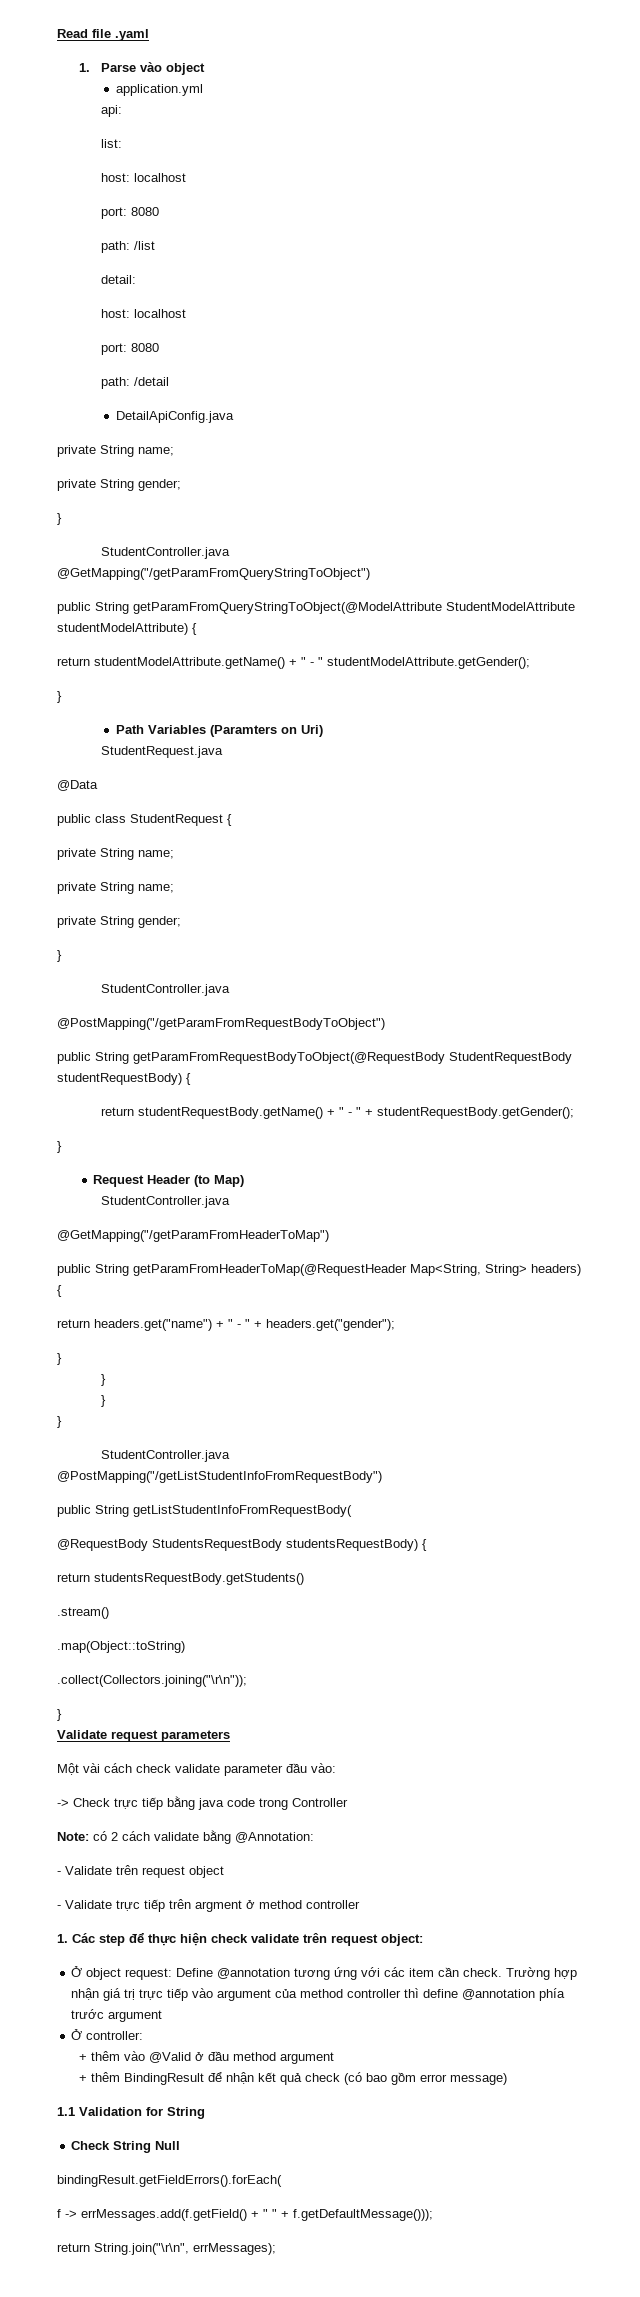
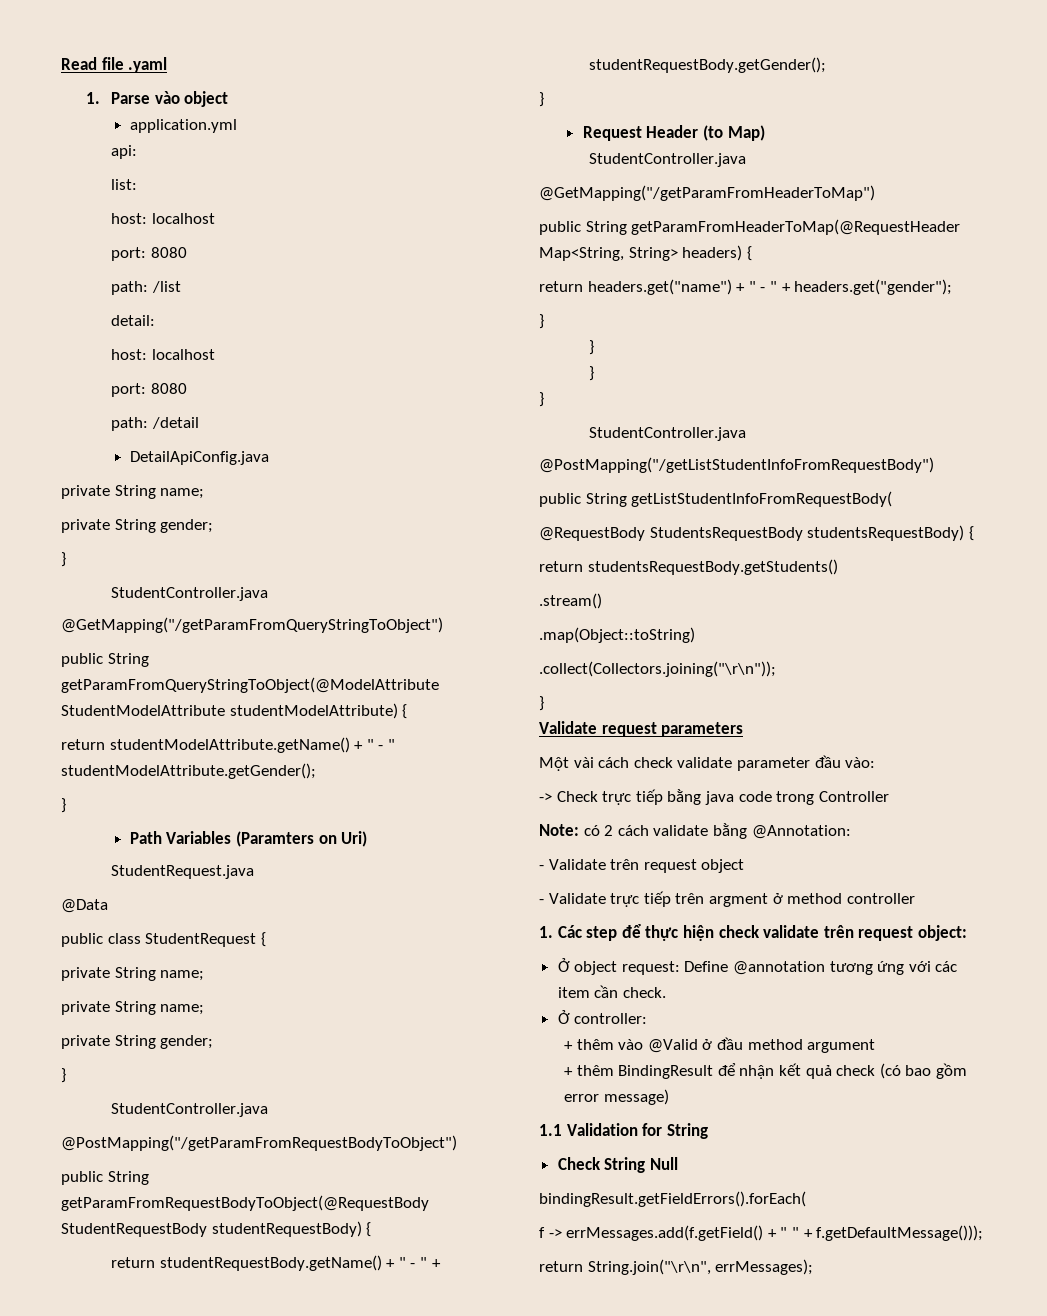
[506,1967,578,1980] [71,1988,566,2001] [71,2009,163,2022] Trường hợp nhận giá trị trực tiếp vào argument của method controller thì define @annotation phía trước argument -> (666, 992) none

